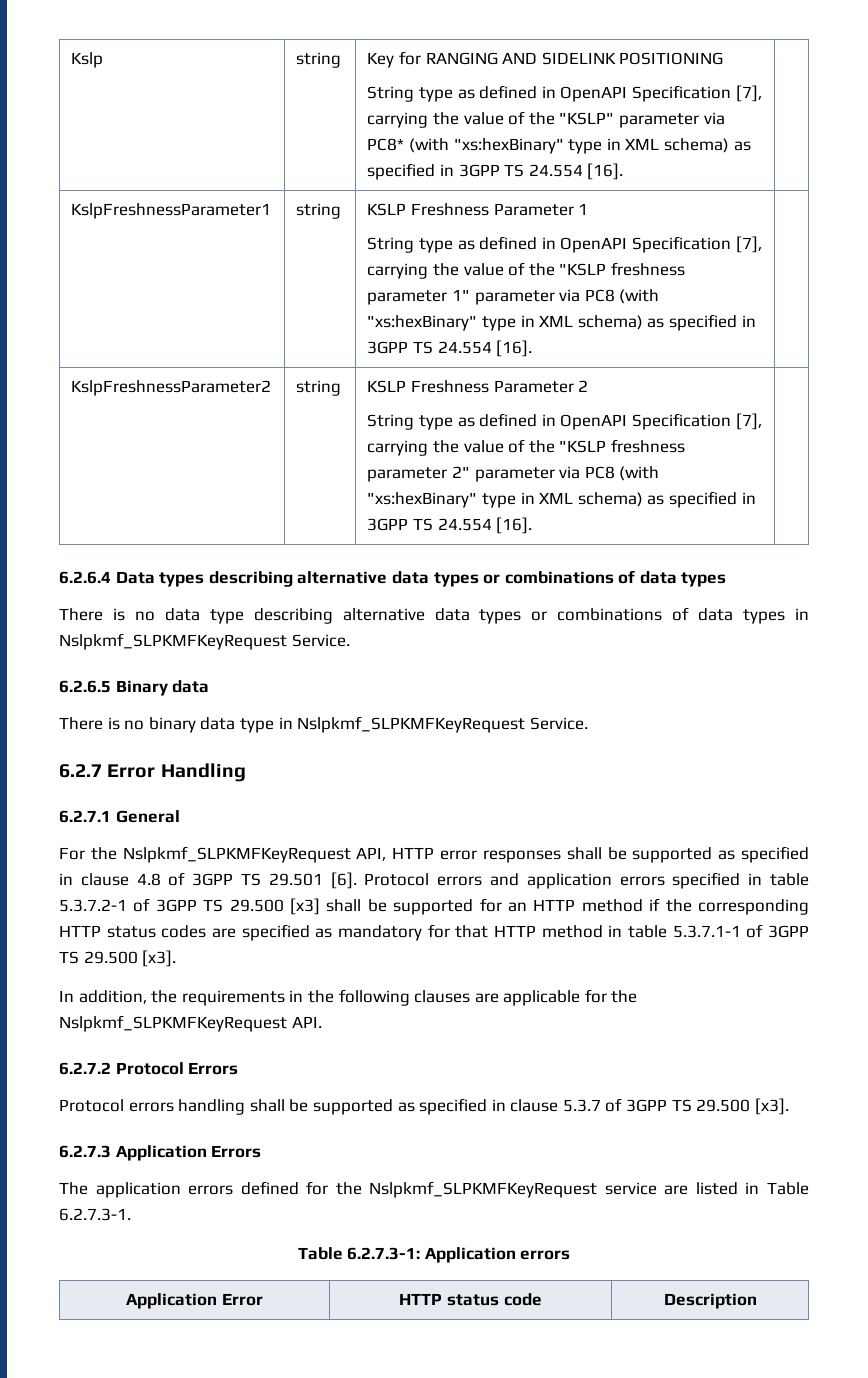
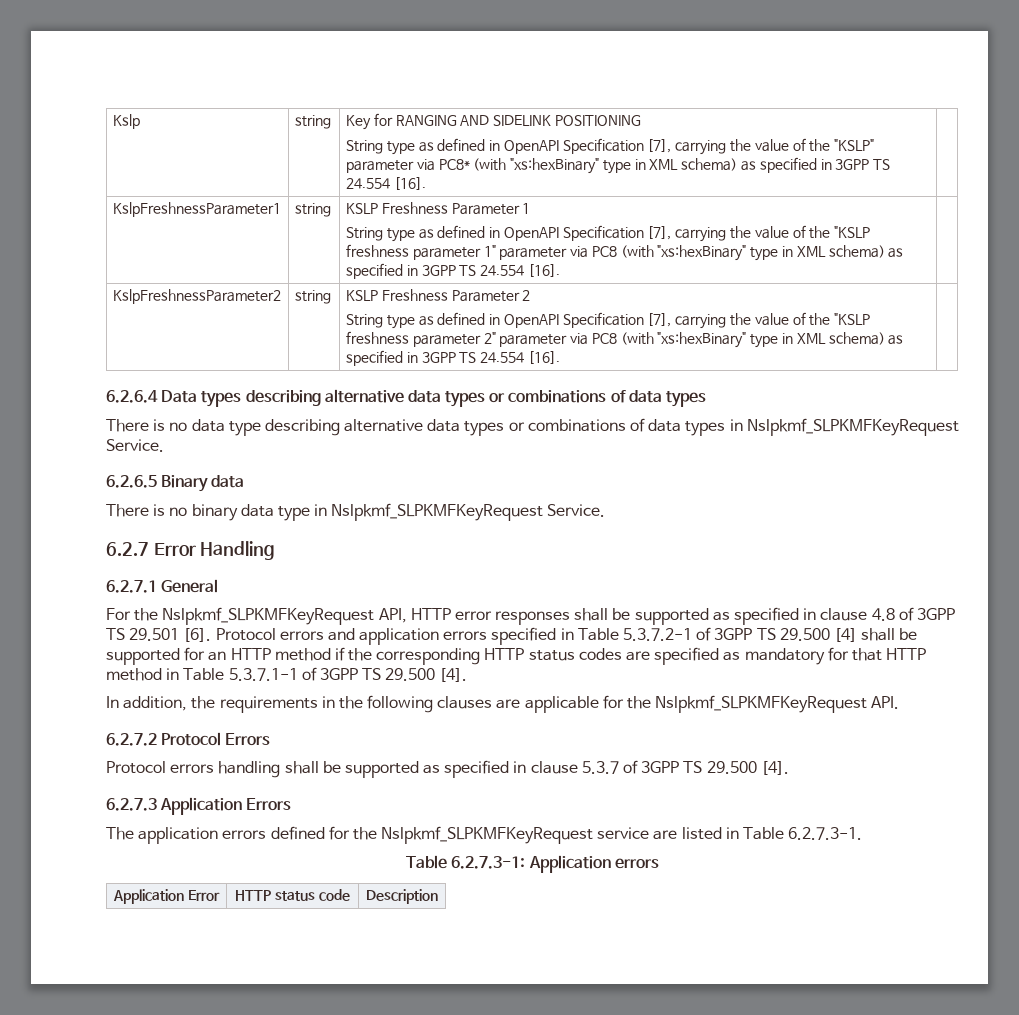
[769,873,809,886] table -> [577,628,619,641] Table
[290,898,320,915] [x3] -> [833,628,857,642] [4]
[628,925,667,938] table -> [183,668,225,681] Table
[142,950,177,967] [x3]. -> [439,668,468,682] [4].
[754,1098,789,1115] [x3]. -> [760,761,789,775] [4].

